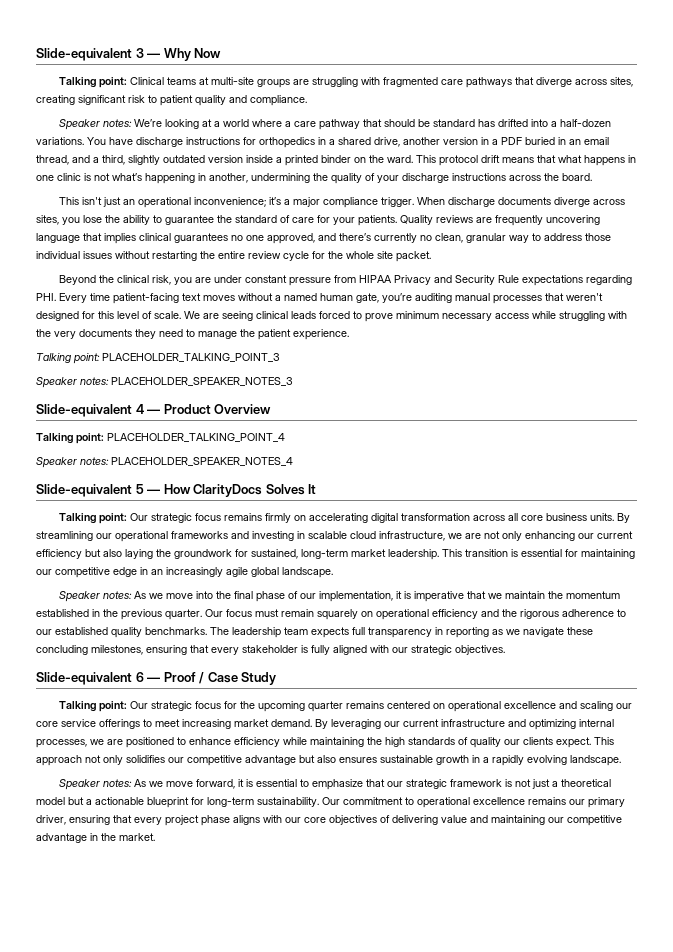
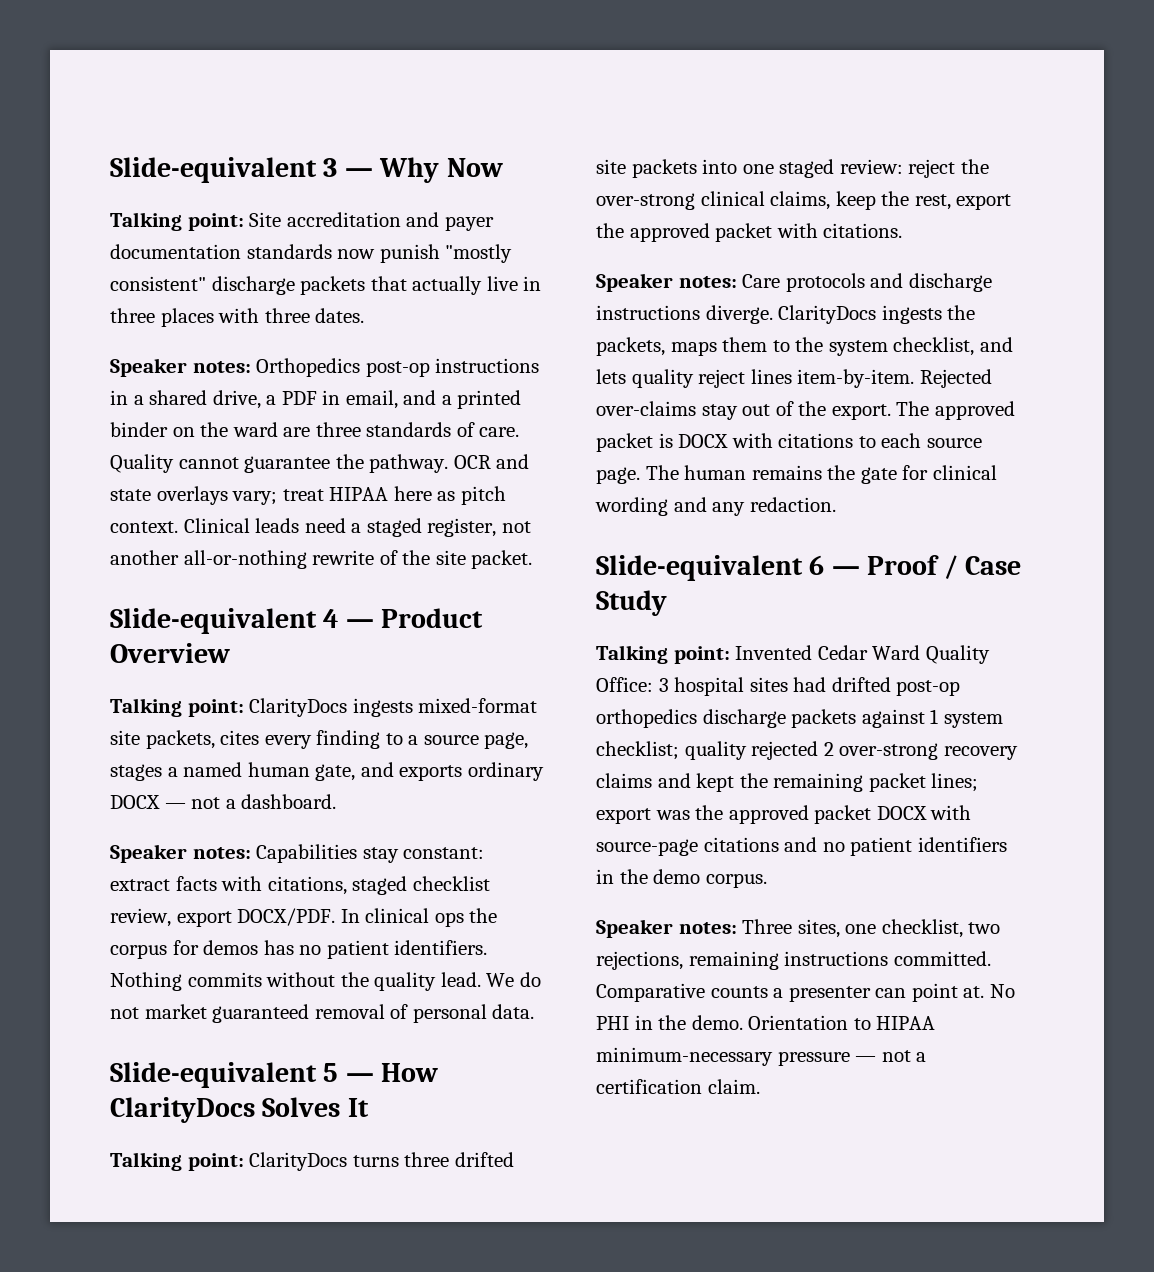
[129,77,633,88] [36,95,307,106] [58,119,611,130] [36,137,609,148] [36,155,636,166] [36,173,592,184] [58,197,625,208] [36,215,600,226] [36,233,611,244] [36,251,431,262] [58,275,632,286] [36,293,603,304] [36,311,627,322] [36,329,349,340] [36,353,280,364] [36,377,293,388] Clinical teams at multi-site groups are struggling with fragmented care pathways that diverge across sites, creating significant risk to patient quality and compliance. // Speaker notes: We’re looking at a world where a care pathway that should be standard has drifted into a half-dozen variations. You have discharge instructions for orthopedics in a shared drive, another version in a PDF buried in an email thread, and a third, slightly outdated version inside a printed binder on the ward. This protocol drift means that what happens in one clinic is not what’s happening in another, undermining the quality of your discharge instructions across the board. // This isn't just an operational inconvenience; it’s a major compliance trigger. When discharge documents diverge across sites, you lose the ability to guarantee the standard of care for your patients. Quality reviews are frequently uncovering language that implies clinical guarantees no one approved, and there’s currently no clean, granular way to address those individual issues without restarting the entire review cycle for the whole site packet. // Beyond the clinical risk, you are under constant pressure from HIPAA Privacy and Security Rule expectations regarding PHI. Every time patient-facing text moves without a named human gate, you’re auditing manual processes that weren't designed for this level of scale. We are seeing clinical leads forced to prove minimum necessary access while struggling with the very documents they need to manage the patient experience. // Talking point: PLACEHOLDER_TALKING_POINT_3 // Speaker notes: PLACEHOLDER_SPEAKER_NOTES_3 -> [249,212,494,231] [110,244,513,263] [110,276,542,295] [110,308,365,327] [110,358,540,377] [110,390,522,409] [110,422,520,437] [110,454,530,473] [110,486,506,505] [110,518,531,537] [110,550,533,569] Site accreditation and payer documentation standards now punish "mostly consistent" discharge packets that actually live in three places with three dates. // Speaker notes: Orthopedics post-op instructions in a shared drive, a PDF in email, and a printed binder on the ward are three standards of care. Quality cannot guarantee the pathway. OCR and state overlays vary; treat HIPAA here as pitch context. Clinical leads need a staged register, not another all-or-nothing rewrite of the site packet.
[107,433,285,442] [36,457,293,468] PLACEHOLDER_TALKING_POINT_4 // Speaker notes: PLACEHOLDER_SPEAKER_NOTES_4 -> [249,698,538,717] [110,730,529,749] [110,762,544,781] [110,794,337,809] [110,844,485,863] [110,876,490,895] [110,908,498,927] [110,940,488,959] [110,972,541,991] [110,1004,535,1023] ClarityDocs ingests mixed-format site packets, cites every finding to a source page, stages a named human gate, and exports ordinary DOCX — not a dashboard. // Speaker notes: Capabilities stay constant: extract facts with citations, staged checklist review, export DOCX/PDF. In clinical ops the corpus for demos has no patient identifiers. Nothing commits without the quality lead. We do not market guaranteed removal of personal data.
[129,513,630,523] [36,531,633,542] [36,549,635,560] [36,567,333,578] [58,591,620,602] [36,609,626,620] [36,627,593,638] [36,645,505,655] Our strategic focus remains firmly on accelerating digital transformation across all core business units. By streamlining our operational frameworks and investing in scalable cloud infrastructure, we are not only enhancing our current efficiency but also laying the groundwork for sustained, long-term market leadership. This transition is essential for maintaining our competitive edge in an increasingly agile global landscape. // Speaker notes: As we move into the final phase of our implementation, it is imperative that we maintain the momentum established in the previous quarter. Our focus must remain squarely on operational efficiency and the rigorous adherence to our established quality benchmarks. The leadership team expects full transparency in reporting as we navigate these concluding milestones, ensuring that every stakeholder is fully aligned with our strategic objectives. -> [249,1152,514,1171] [596,159,989,178] [596,191,1012,210] [596,223,903,242] [596,273,992,292] [596,305,976,324] [596,337,1013,356] [596,369,992,388] [596,401,1015,420] [596,433,982,452] [596,465,997,484] [595,497,836,516] ClarityDocs turns three drifted site packets into one staged review: reject the over-strong clinical claims, keep the rest, export the approved packet with citations. // Speaker notes: Care protocols and discharge instructions diverge. ClarityDocs ingests the packets, maps them to the system checklist, and lets quality reject lines item-by-item. Rejected over-claims stay out of the export. The approved packet is DOCX with citations to each source page. The human remains the gate for clinical wording and any redaction.
[129,701,632,712] [36,719,614,730] [36,737,614,748] [36,755,621,766] [58,779,611,790] [36,797,625,808] [36,815,622,826] [36,833,155,843] Our strategic focus for the upcoming quarter remains centered on operational excellence and scaling our core service offerings to meet increasing market demand. By leveraging our current infrastructure and optimizing internal processes, we are positioned to enhance efficiency while maintaining the high standards of quality our clients expect. This approach not only solidifies our competitive advantage but also ensures sustainable growth in a rapidly evolving landscape. // Speaker notes: As we move forward, it is essential to emphasize that our strategic framework is not just a theoretical model but a actionable blueprint for long-term sustainability. Our commitment to operational excellence remains our primary driver, ensuring that every project phase aligns with our core objectives of delivering value and maintaining our competitive advantage in the market. -> [735,645,990,664] [596,677,961,696] [596,709,1003,728] [596,741,1018,760] [596,773,979,792] [596,805,972,824] [596,837,1007,856] [596,869,767,888] [596,919,1001,938] [596,951,991,970] [596,983,1015,1002] [596,1015,936,1030] [596,1047,927,1066] [596,1079,760,1094] Invented Cedar Ward Quality Office: 3 hospital sites had drifted post-op orthopedics discharge packets against 1 system checklist; quality rejected 2 over-strong recovery claims and kept the remaining packet lines; export was the approved packet DOCX with source-page citations and no patient identifiers in the demo corpus. // Speaker notes: Three sites, one checklist, two rejections, remaining instructions committed. Comparative counts a presenter can point at. No PHI in the demo. Orientation to HIPAA minimum-necessary pressure — not a certification claim.

